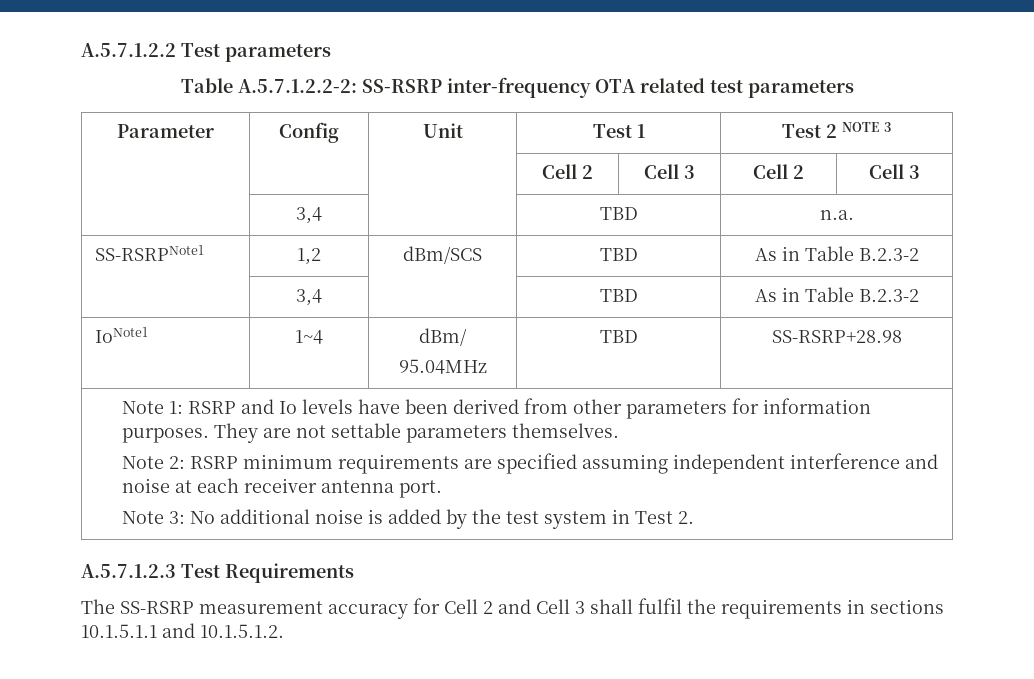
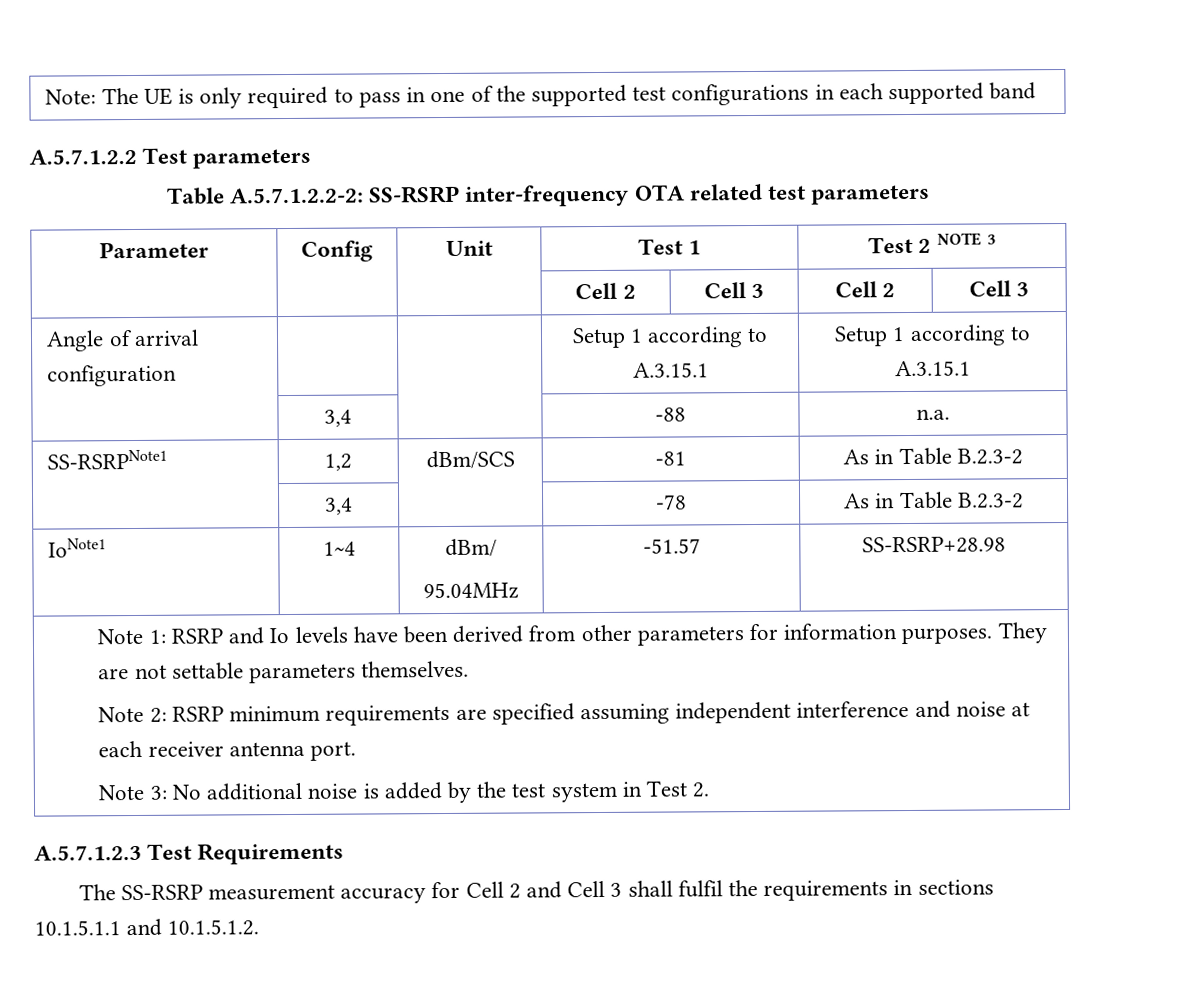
(81, 50) none -> [45,82,1037,109] Note: The UE is only required to pass in one of the supported test configurations in each supported band //
[296,207,322,224] [599,207,638,220] // | 3,4 | | TBD -> [46,329,199,352] [47,364,178,387] [571,326,769,349] [632,362,709,378] [834,324,1031,347] [895,360,971,377] [324,409,352,427] [655,407,686,422] // Angle of arrival configuration | | | Setup 1 according to A.3.15.1 | Setup 1 according to A.3.15.1 // | 3,4 | | -88
[599,248,638,261] TBD -> [655,451,686,466] -81
[599,289,638,302] TBD -> [656,494,687,510] -78
[599,330,638,343] TBD -> [642,538,701,554] -51.57

